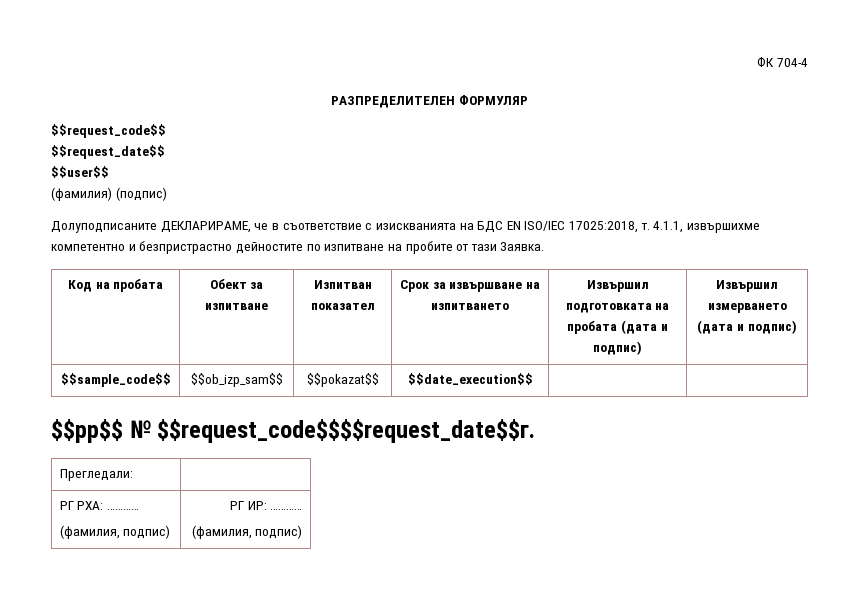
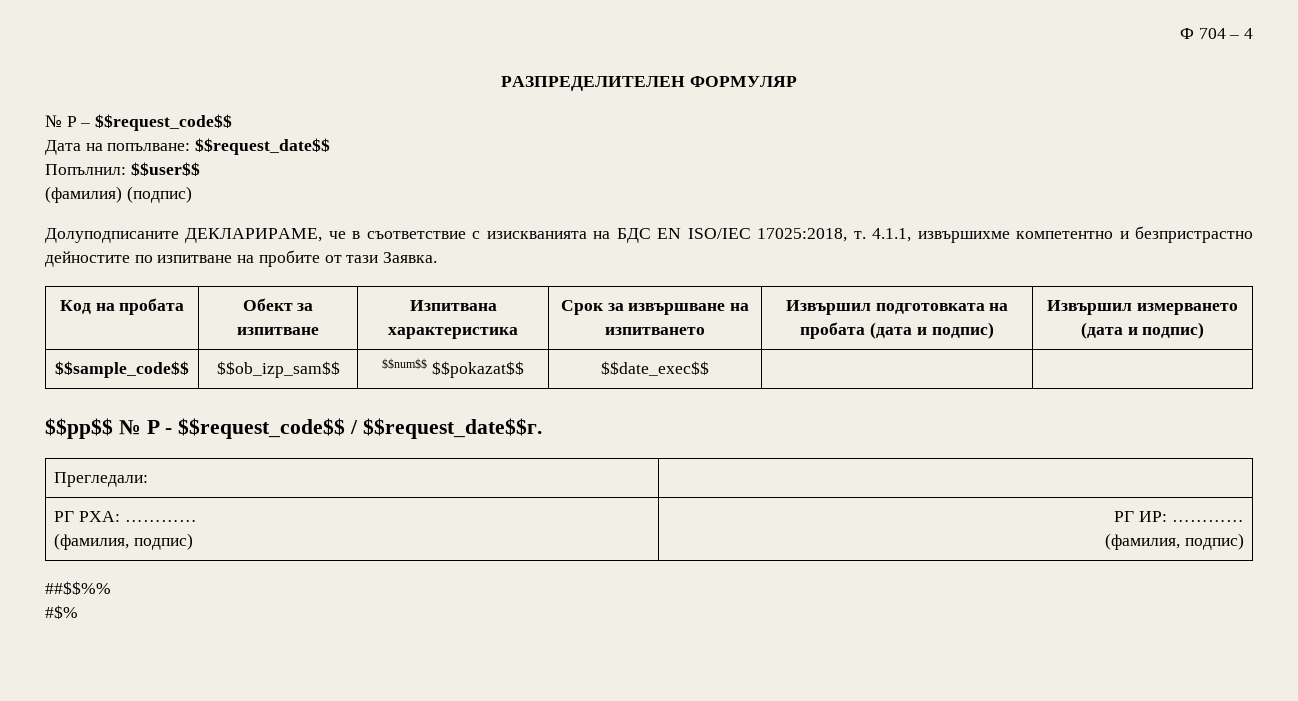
[757,57,808,67] [331,95,528,108] [51,124,166,138] ФК 704-4 // РАЗПРЕДЕЛИТЕЛЕН ФОРМУЛЯР // $$request_code$$ // -> [1179,28,1253,39] [501,76,797,91] [45,114,233,131] [45,140,191,155] Ф 704 – 4 // РАЗПРЕДЕЛИТЕЛЕН ФОРМУЛЯР // № Р – $$request_code$$ // Дата на попълване:
(165, 152) none -> [45,164,126,175] Попълнил:
[313,280,372,289] [310,303,375,310] Изпитван показател -> [409,300,497,311] [388,327,518,339] Изпитвана характеристика
(283, 380) none -> [382,358,428,369] $$num$$
[407,373,533,385] $$date_execution$$ -> [601,361,709,376] $$date_exec$$
[157,419,536,443] $$request_code$$$$request_date$$г. -> [146,418,542,439] Р - $$request_code$$ / $$request_date$$г.
(303, 532) none -> [45,581,111,595] [45,605,78,619] // ##$$%% // #$%

